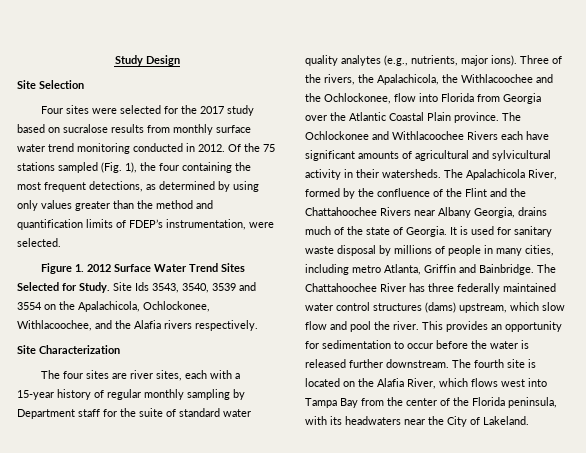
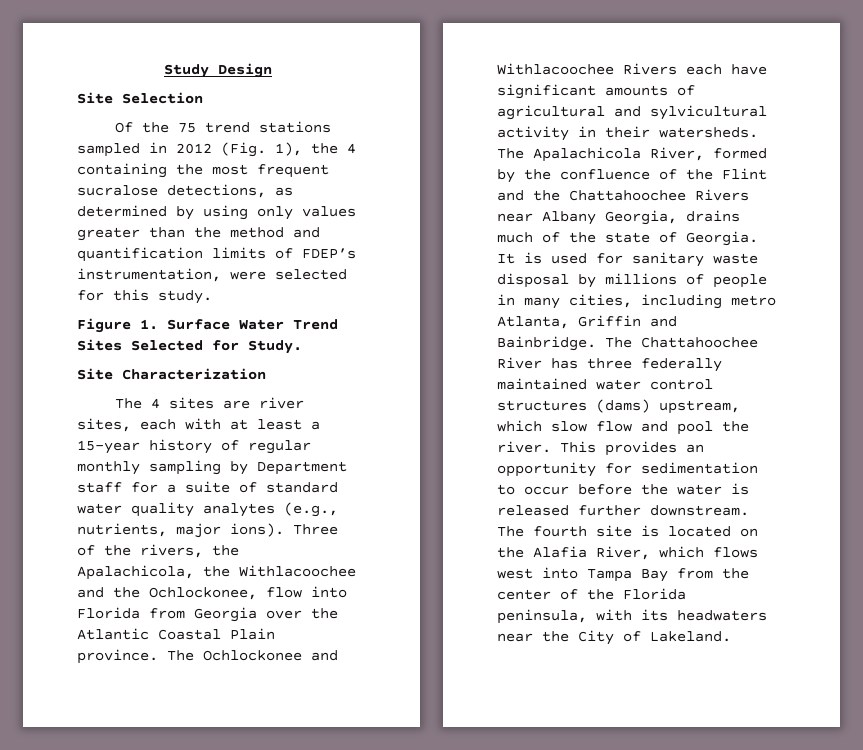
[40,105,254,116] [17,124,251,135] [17,143,225,154] Four sites were selected for the 2017 study based on sucralose results from monthly surface water trend monitoring conducted in 2012. -> (203, 98) none
(275, 148) none -> [204,122,250,133] trend
(98, 167) none -> [149,142,212,154] in 2012
[159,163,179,171] four -> [347,143,356,154] 4
(86, 187) none -> [77,185,158,196] sucralose
[17,238,61,247] selected. -> [275,269,347,280] [77,289,212,304] selected for this study.
[86,264,111,272] 2012 -> (158, 324) none
[113,282,256,293] [17,301,210,312] [17,320,258,331] Site Ids 3543, 3540, 3539 and 3554 on the Apalachicola, Ochlockonee, Withlacoochee, and the Alafia rivers respectively. -> (302, 347) none
[62,371,83,379] four -> [150,398,160,409] 4
(232, 374) none -> [230,419,302,430] at least
[120,408,136,417] the -> [167,484,176,493] a

